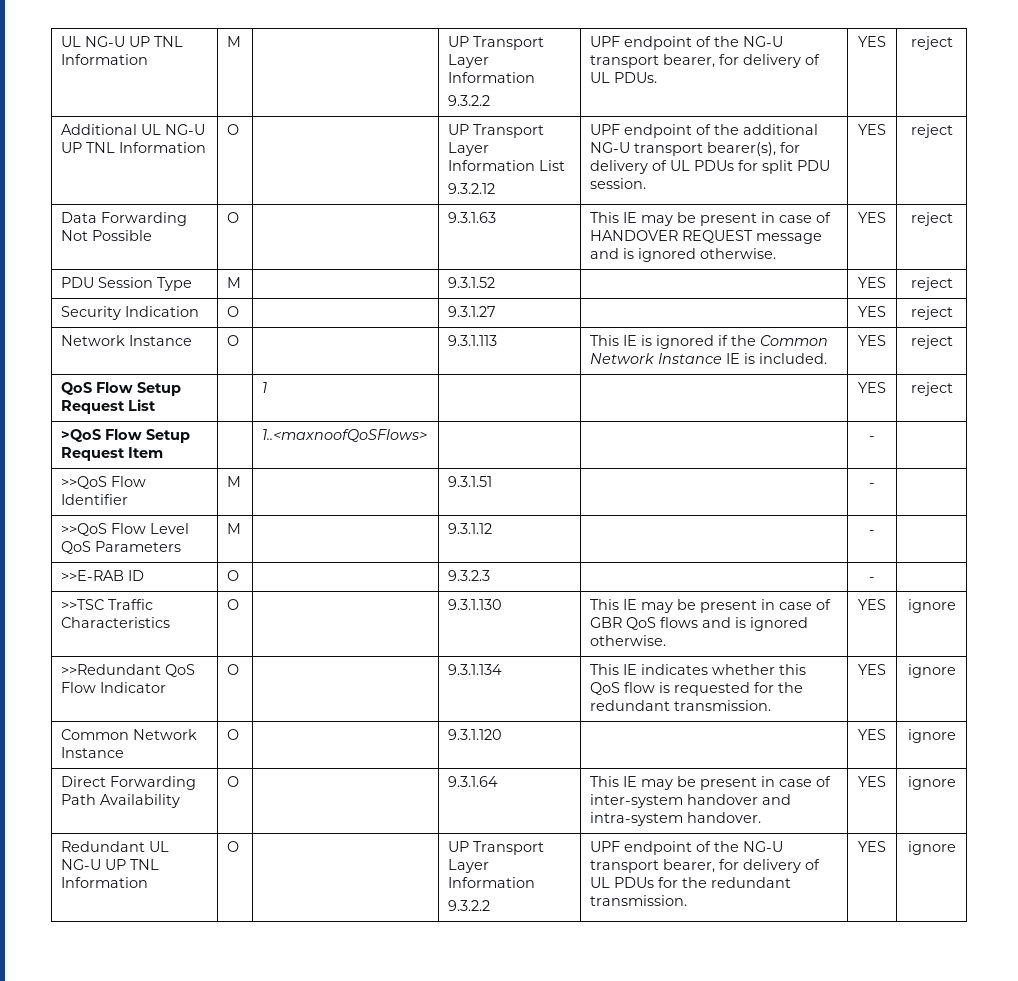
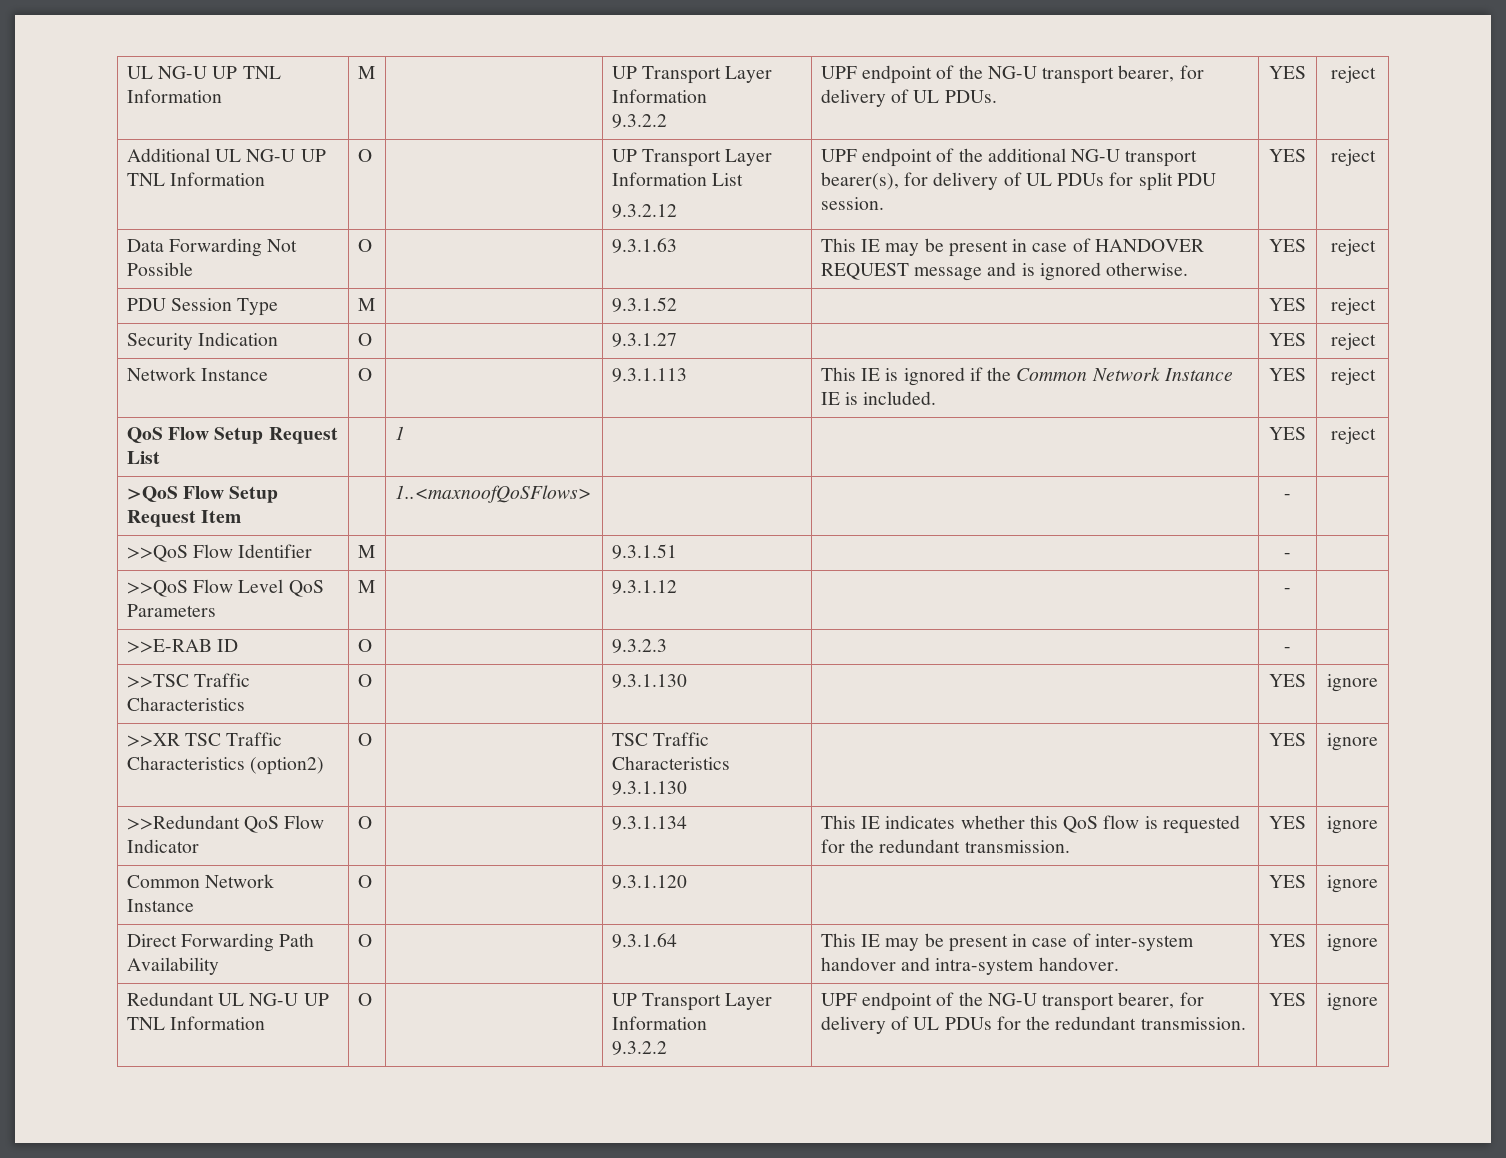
[590,599,832,613] [590,617,809,631] [590,635,667,646] This IE may be present in case of GBR QoS flows and is ignored otherwise. -> [1269,674,1306,687] [1327,674,1378,692] [126,732,283,747] [126,756,325,775] [357,733,372,746] [611,732,710,746] [611,756,730,770] [611,781,687,795] | YES | ignore // >>XR TSC Traffic Characteristics (option2) | O | | TSC Traffic Characteristics 9.3.1.130 |

